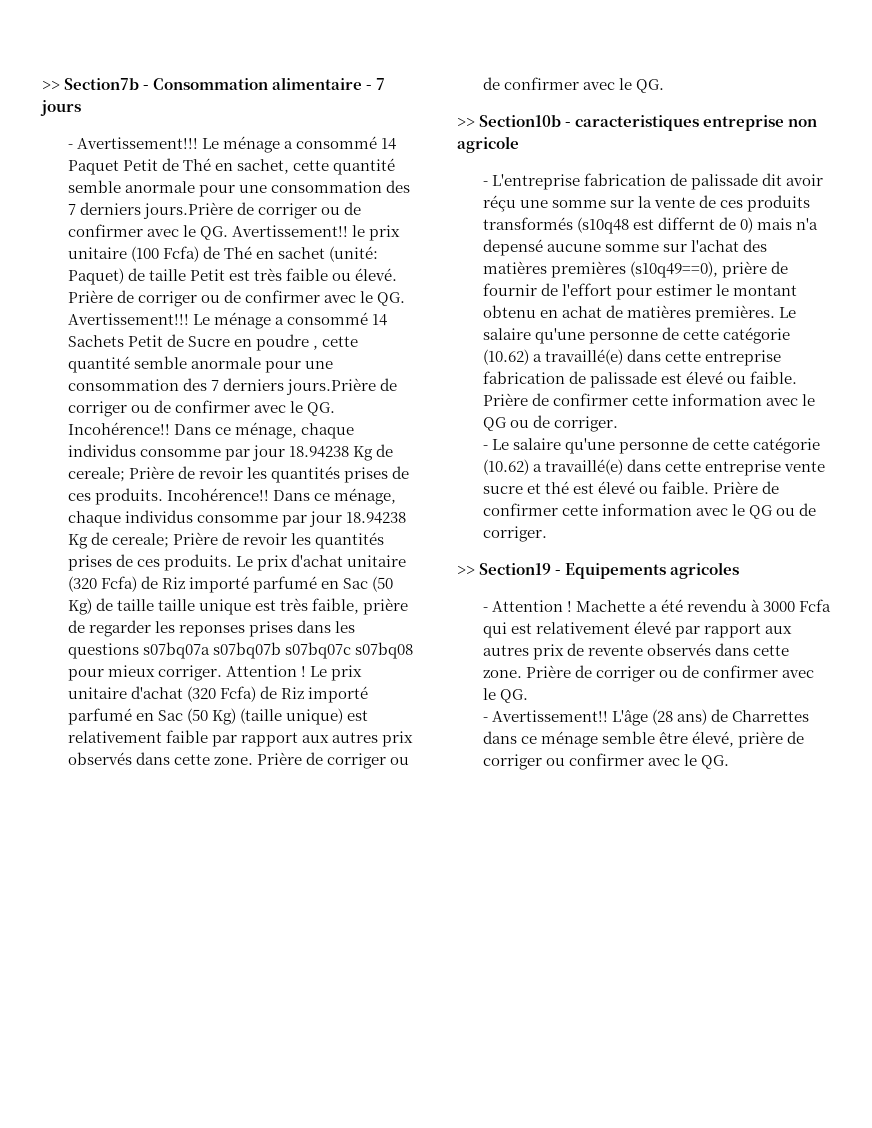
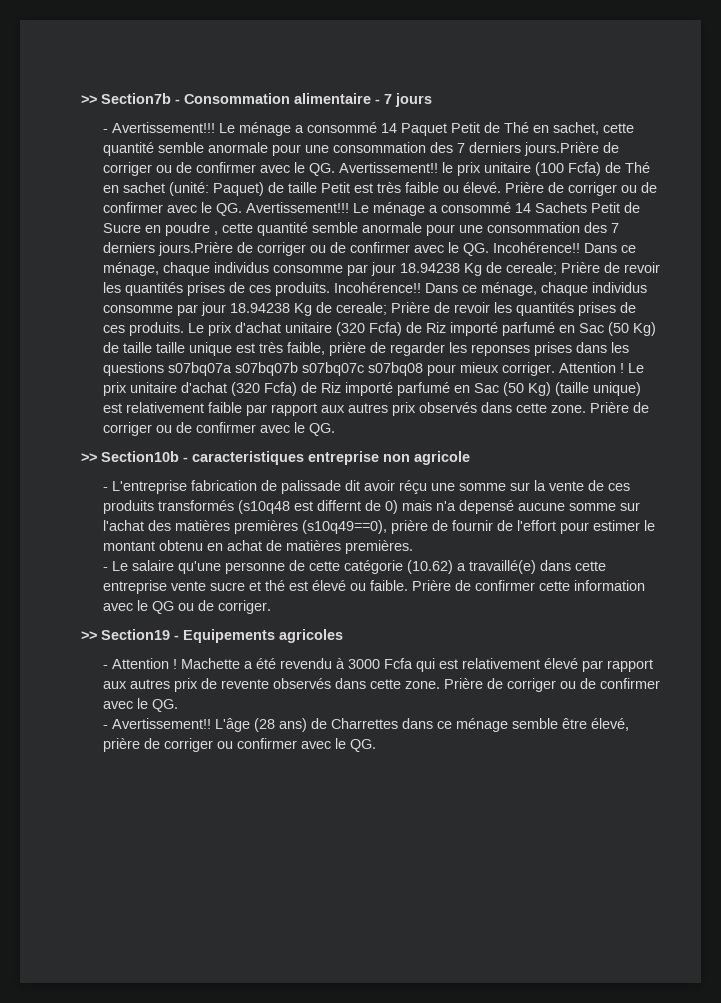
[778,307,796,318] [482,327,790,344] [482,349,781,366] [482,371,797,388] [482,393,815,406] [482,415,618,432] Le salaire qu'une personne de cette catégorie (10.62) a travaillé(e) dans cette entreprise fabrication de palissade est élevé ou faible. Prière de confirmer cette information avec le QG ou de corriger. -> (413, 547) none

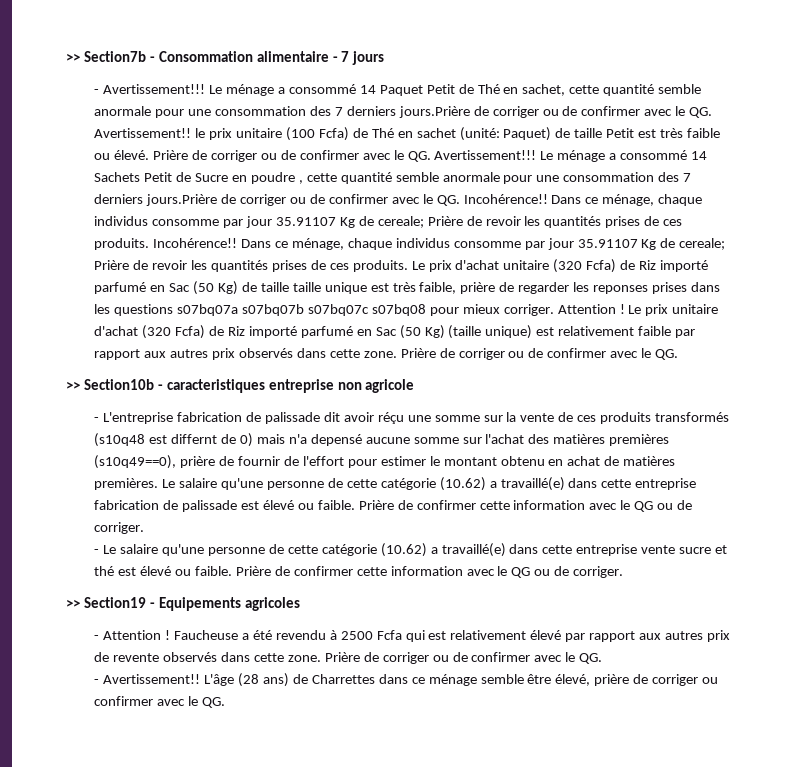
[399,263,460,273] 18.94238 -> [276,217,337,226] 35.91107
[229,303,290,313] 18.94238 -> [577,239,638,248] 35.91107
(413, 547) none -> [162,477,697,491] [94,500,693,512] [94,522,145,534] Le salaire qu'une personne de cette catégorie (10.62) a travaillé(e) dans cette entreprise fabrication de palissade est élevé ou faible. Prière de confirmer cette information avec le QG ou de corriger.
[180,658,240,669] Machette -> [174,630,239,640] Faucheuse
[347,659,380,669] 3000 -> [340,631,373,640] 2500

